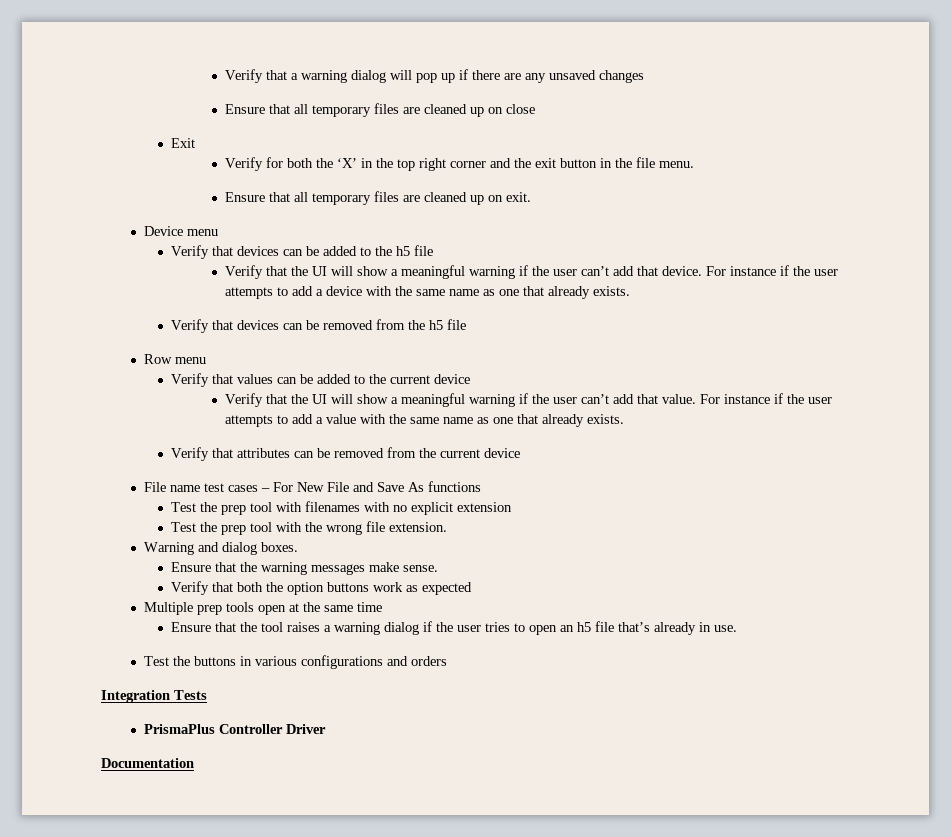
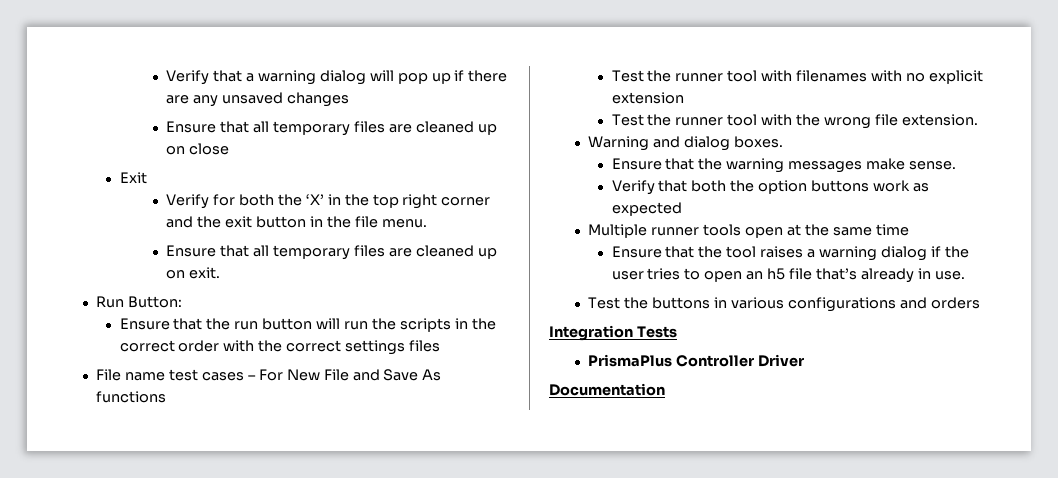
[144,226,219,236] [171,245,434,259] [225,265,839,279] [225,286,631,299] [171,319,467,333] [144,354,207,364] [171,373,471,387] [225,393,833,407] [225,414,625,427] [171,447,521,461] Device menu // Verify that devices can be added to the h5 file // Verify that the UI will show a meaningful warning if the user can’t add that device. For instance if the user attempts to add a device with the same name as one that already exists. // Verify that devices can be removed from the h5 file // Row menu // Verify that values can be added to the current device // Verify that the UI will show a meaningful warning if the user can’t add that value. For instance if the user attempts to add a value with the same name as one that already exists. // Verify that attributes can be removed from the current device -> [96,296,183,308] [119,318,496,332] [119,340,441,355] Run Button: // Ensure that the run button will run the scripts in the correct order with the correct settings files
[221,505,247,515] prep -> [675,73,724,82] runner
[221,525,247,535] prep -> [675,117,724,126] runner
[197,605,223,615] prep -> [651,227,700,236] runner

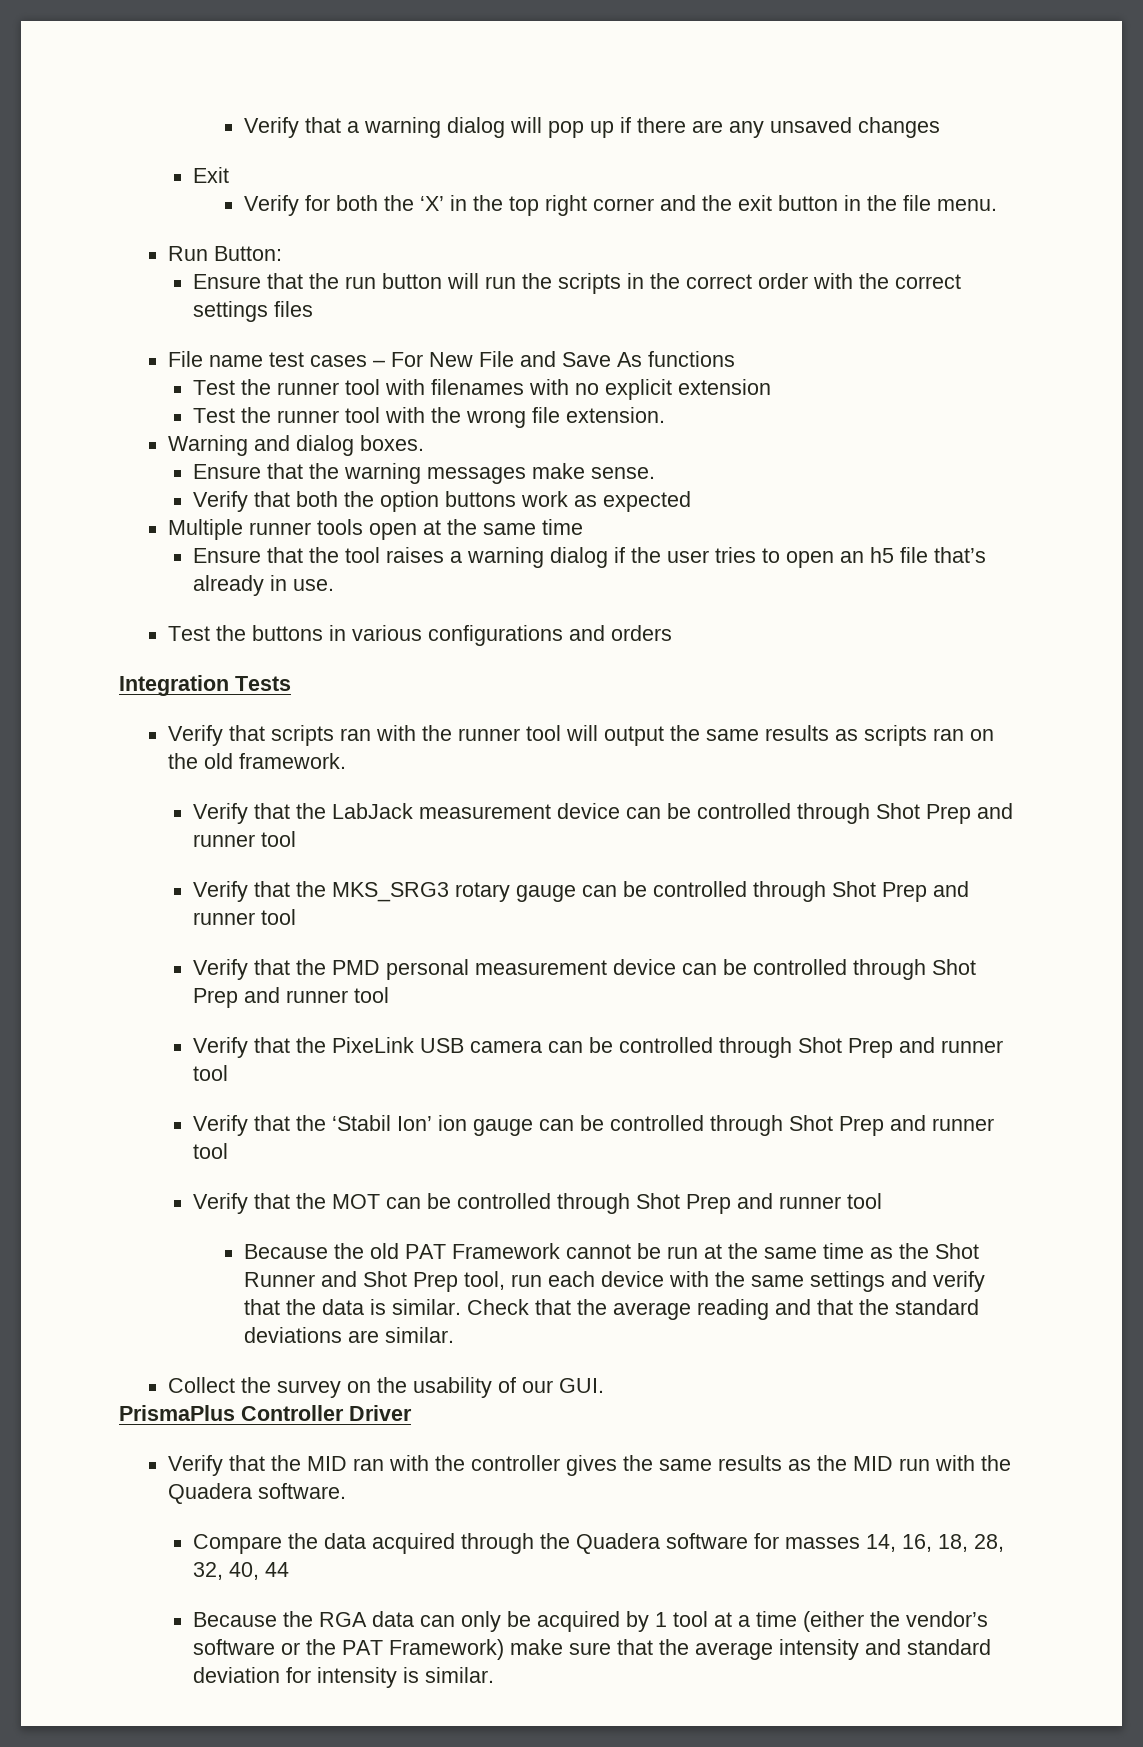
[166,121,497,136] [166,143,230,155] // Ensure that all temporary files are cleaned up on close -> (940, 127) none
[166,245,497,260] [166,267,221,279] // Ensure that all temporary files are cleaned up on exit. -> (997, 205) none
[588,354,805,367] [549,383,665,396] PrismaPlus Controller Driver // Documentation -> [167,725,994,746] [167,753,346,769] [193,803,1014,824] [193,831,297,847] [193,881,970,902] [193,909,297,925] [193,959,977,980] [193,987,390,1008] [193,1037,1004,1058] [193,1065,229,1081] [193,1115,995,1136] [193,1143,229,1159] [193,1193,883,1214] [243,1243,979,1259] [243,1271,985,1292] [243,1299,979,1320] [243,1327,454,1343] [167,1377,604,1398] [119,1405,412,1421] [167,1455,1011,1476] [167,1483,346,1504] [193,1533,1005,1554] [193,1562,290,1580] [193,1611,989,1632] [193,1639,992,1660] [193,1667,495,1688] Verify that scripts ran with the runner tool will output the same results as scripts ran on the old framework. // Verify that the LabJack measurement device can be controlled through Shot Prep and runner tool // Verify that the MKS_SRG3 rotary gauge can be controlled through Shot Prep and runner tool // Verify that the PMD personal measurement device can be controlled through Shot Prep and runner tool // Verify that the PixeLink USB camera can be controlled through Shot Prep and runner tool // Verify that the ‘Stabil Ion’ ion gauge can be controlled through Shot Prep and runner tool // Verify that the MOT can be controlled through Shot Prep and runner tool // Because the old PAT Framework cannot be run at the same time as the Shot Runner and Shot Prep tool, run each device with the same settings and verify that the data is similar. Check that the average reading and that the standard deviations are similar. // Collect the survey on the usability of our GUI. // PrismaPlus Controller Driver // Verify that the MID ran with the controller gives the same results as the MID run with the Quadera software. // Compare the data acquired through the Quadera software for masses 14, 16, 18, 28, 32, 40, 44 // Because the RGA data can only be acquired by 1 tool at a time (either the vendor’s software or the PAT Framework) make sure that the average intensity and standard deviation for intensity is similar.

